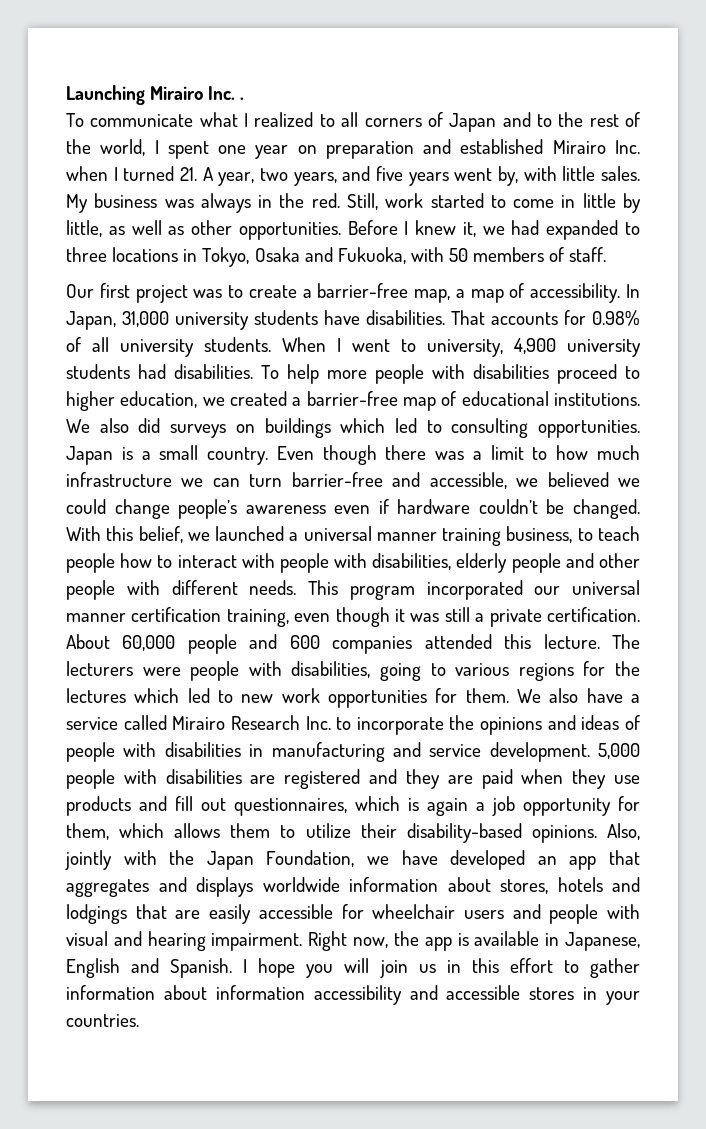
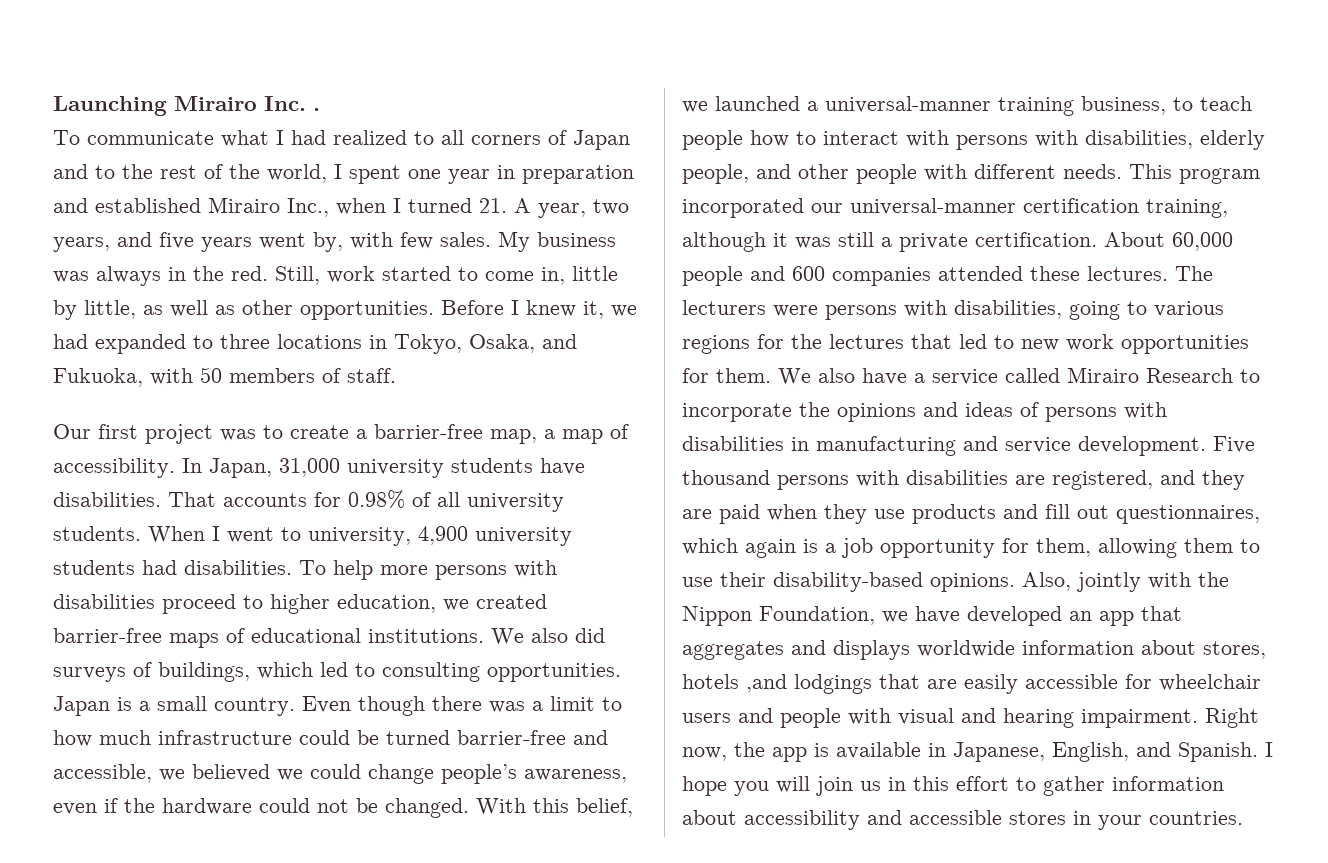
(249, 120) none -> [291,130,326,145] had
[297,145,317,154] on -> [497,165,515,179] in
[615,140,640,154] Inc. -> [287,198,329,217] Inc.,
[562,166,596,181] little -> [400,232,433,249] few
[561,195,576,208] in -> [541,267,565,285] in,
[254,247,300,262] Osaka -> [469,334,535,353] Osaka,
[374,364,424,384] people -> [435,565,507,580] persons
[292,391,436,411] a barrier-free map -> [53,628,219,648] barrier-free maps
[235,418,331,438] on buildings -> [133,662,250,682] of buildings,
[181,474,283,487] we can turn -> [299,730,450,745] could be turned
[245,505,326,514] awareness -> [524,769,627,783] awareness,
[397,499,538,514] hardware couldn’t -> [124,798,349,815] the hardware could not
[303,526,437,541] universal manner -> [825,96,991,113] universal-manner
[279,553,329,573] people -> [956,135,1028,150] persons
[511,553,561,573] people -> [682,164,749,184] people,
[572,580,640,595] [66,607,390,627] universal manner certification training, even though -> [850,198,1228,218] [682,232,766,252] universal-manner certification training, although
[504,634,600,649] this lecture. -> [1030,266,1168,281] these lectures.
[190,661,240,681] people -> [825,305,897,320] persons
[134,688,180,703] which -> [911,334,952,349] that
[305,716,331,730] Inc. -> (1233, 375) none
[66,742,115,762] people -> [1045,407,1117,422] persons
[598,743,640,759] [66,769,115,789] 5,000 people -> [1213,436,1255,453] [682,470,849,490] Five thousand persons
[284,769,361,789] registered -> [1052,470,1153,490] registered,
[408,798,468,816] is again -> [745,539,818,558] again is
[119,823,221,838] which allows -> [1098,538,1177,558] allowing
[305,823,351,838] utilize -> [682,577,713,587] use
[206,851,254,870] Japan -> [682,606,752,626] Nippon
[612,877,640,892] and -> [746,674,787,693] ,and
[66,958,120,978] English -> [1052,742,1129,762] English,
[215,985,305,1000] information -> (737, 817) none

